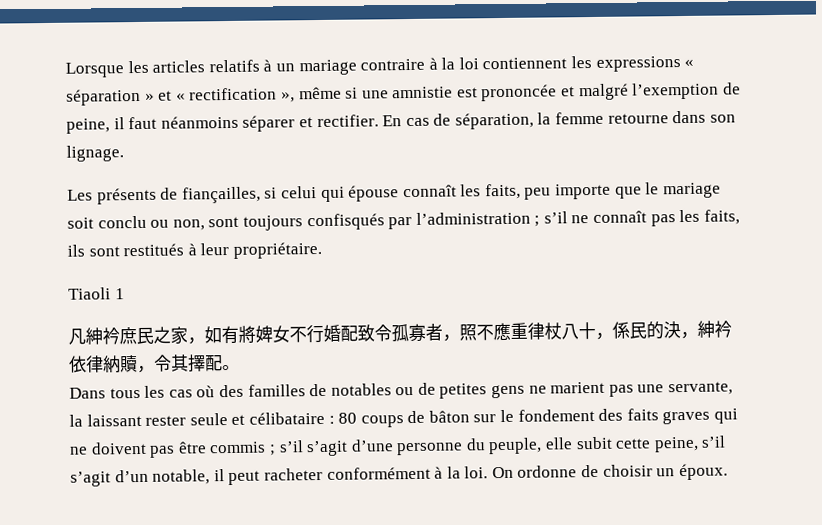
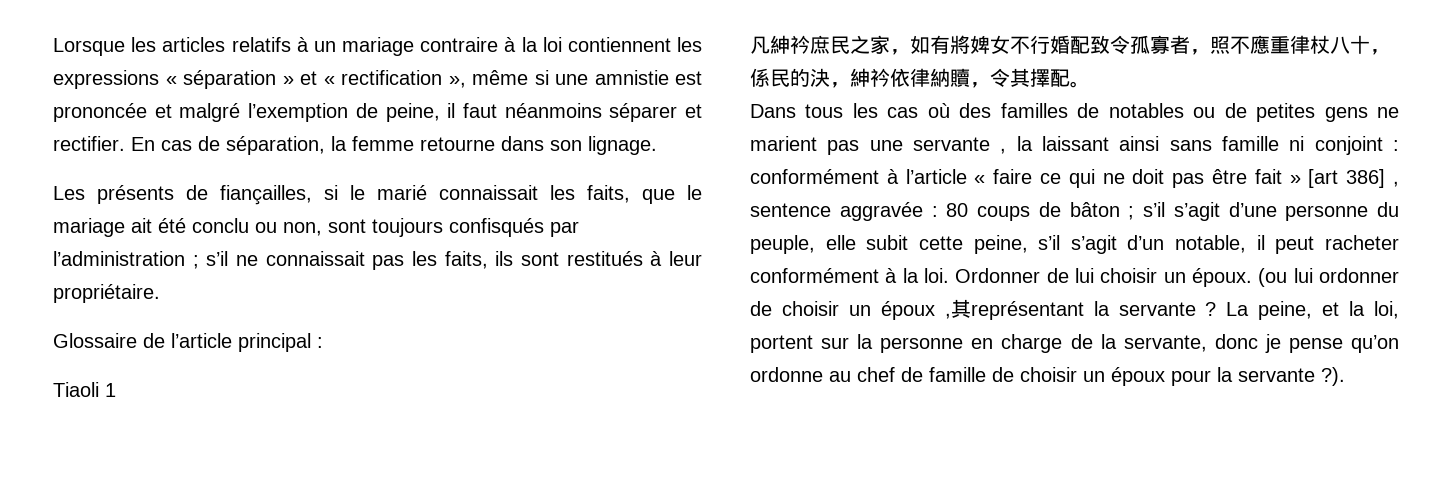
[280,183,612,202] celui qui épouse connaît les faits, peu importe -> [350,185,630,203] le marié connaissait les faits,
[67,217,94,229] soit -> [131,218,186,233] ait été
[593,210,648,223] connaît -> [265,251,365,266] connaissait
(322, 250) none -> [53,333,323,352] // Glossaire de l’article principal :
[668,381,734,396] [69,411,325,427] servante, la laissant rester seule et célibataire -> [913,136,1399,155] [750,169,1399,188] [750,202,923,221] servante , la laissant ainsi sans famille ni conjoint : conformément à l’article « faire ce qui ne doit pas être fait » [art 386] , sentence aggravée
[473,408,739,425] [70,441,267,458] sur le fondement des faits graves qui ne doivent pas être commis -> (1120, 209) none
[491,463,728,481] On ordonne de choisir un époux. -> [955,268,1399,287] [750,299,1399,320] [750,334,1399,353] [750,367,1345,386] Ordonner de lui choisir un époux. (ou lui ordonner de choisir un époux ,其représentant la servante ? La peine, et la loi, portent sur la personne en charge de la servante, donc je pense qu’on ordonne au chef de famille de choisir un époux pour la servante ?).

